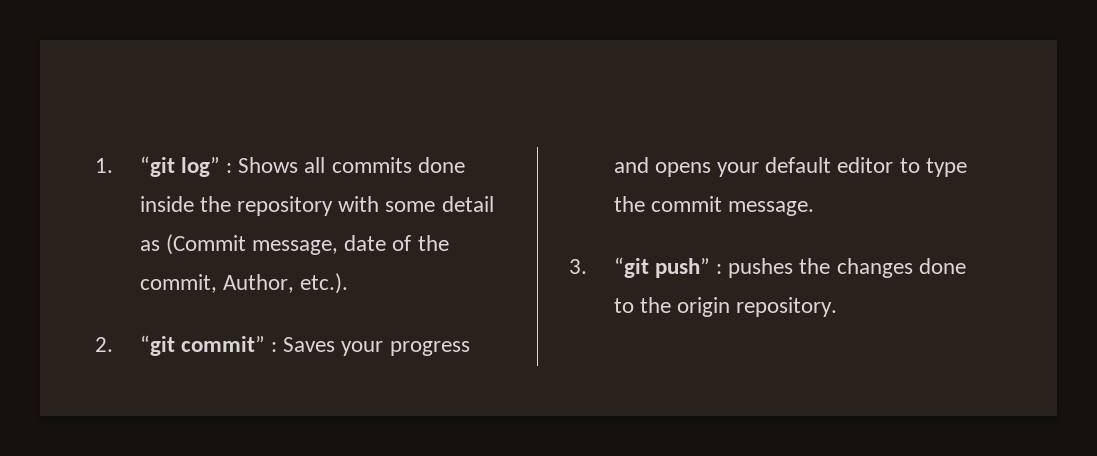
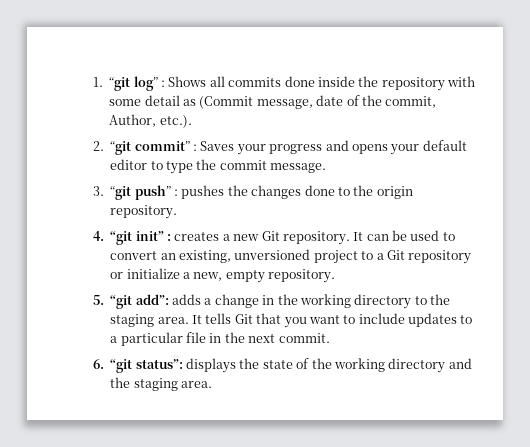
(838, 307) none -> [93,230,455,245] [110,249,472,264] [110,268,336,283] [93,294,450,309] [110,313,473,328] [110,332,330,346] [93,358,472,373] [110,377,212,391] // 4. “git init” : creates a new Git repository. It can be used to convert an existing, unversioned project to a Git repository or initialize a new, empty repository. // 5. “git add”: adds a change in the working directory to the staging area. It tells Git that you want to include updates to a particular file in the next commit. // 6. “git status”: displays the state of the working directory and the staging area.

